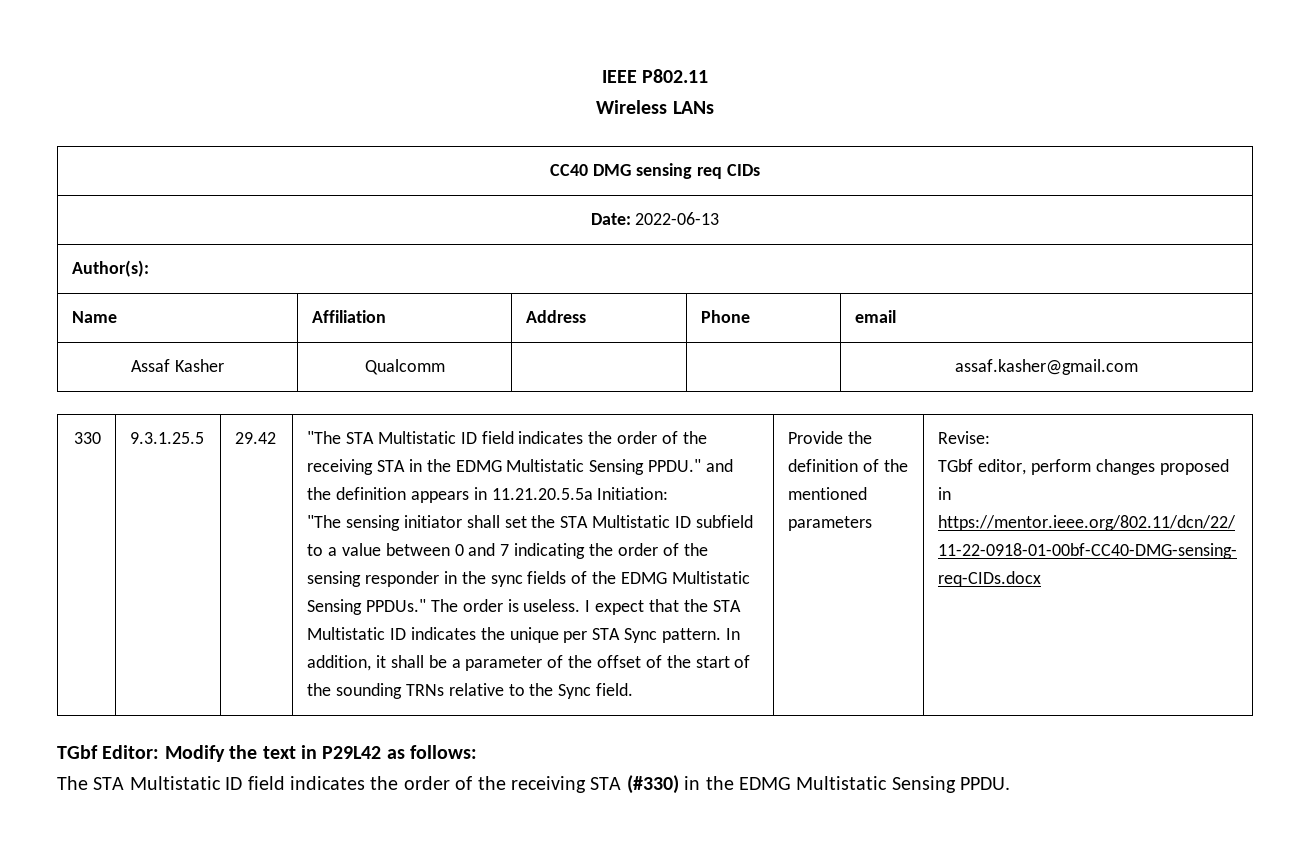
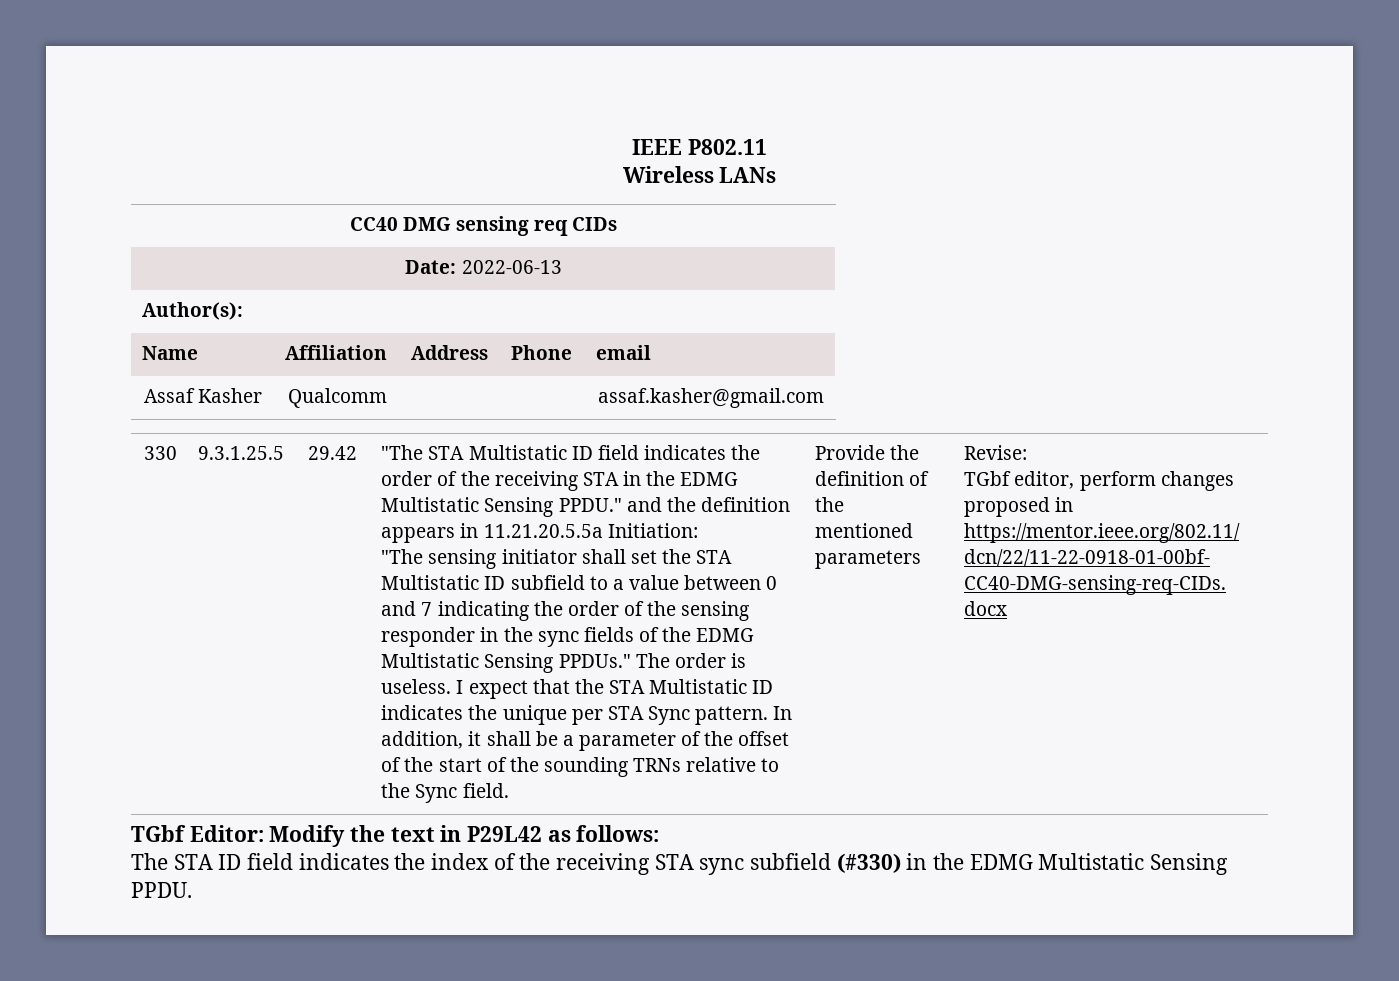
[129,776,622,793] Multistatic ID field indicates the order of the receiving STA -> [218,853,832,875] ID field indicates the index of the receiving STA sync subfield

